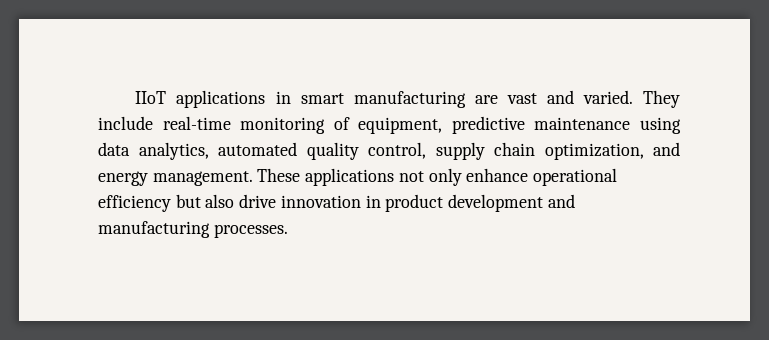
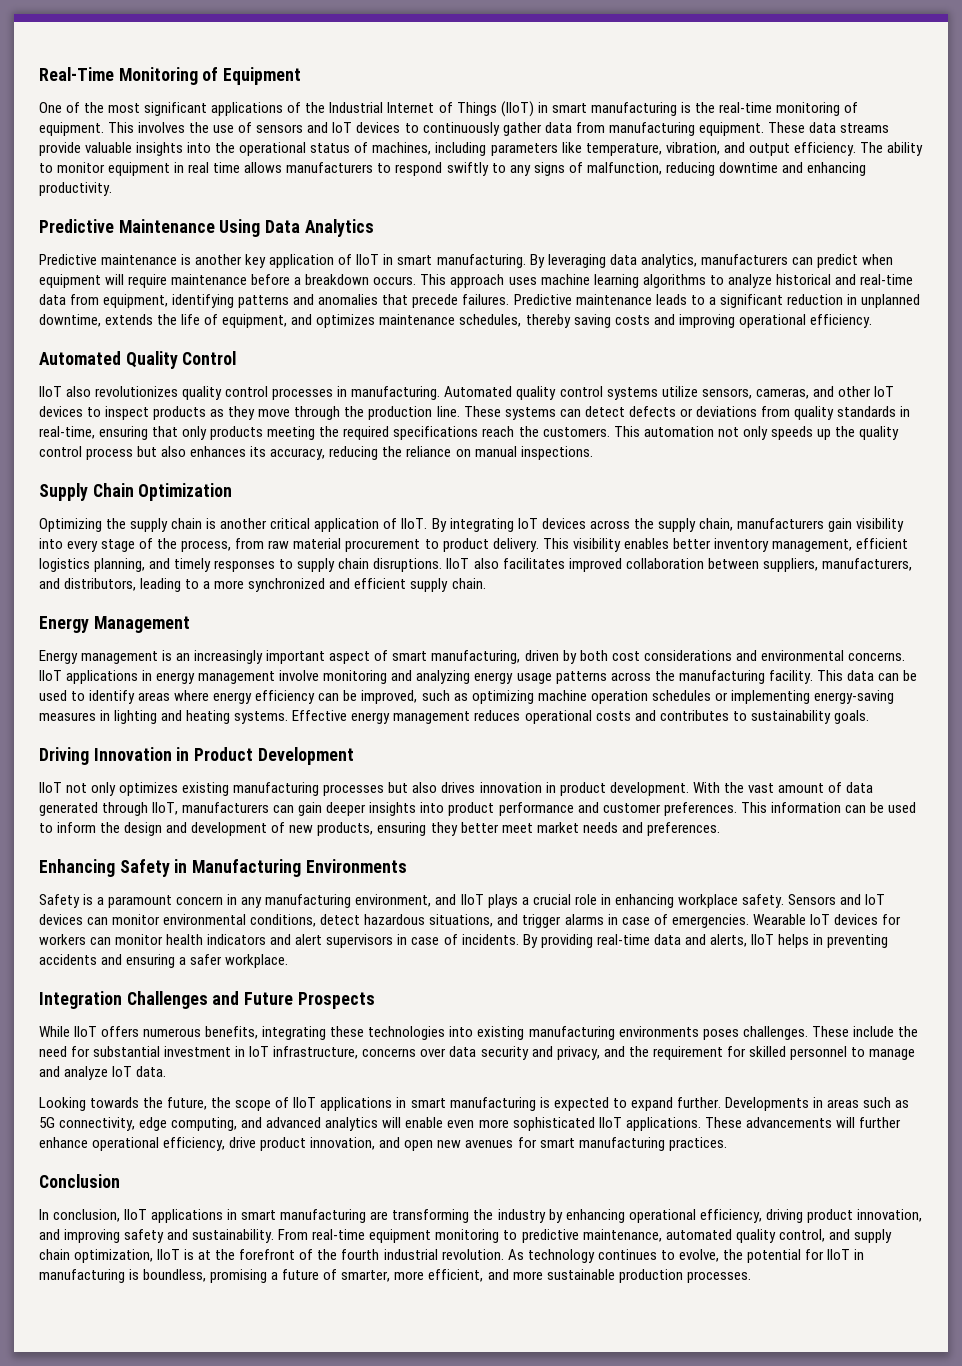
(135, 97) none -> [39,67,302,85] [39,101,858,117] [39,122,889,136] [39,142,923,156] [39,162,866,176] [39,182,112,196] [39,219,374,237] [39,254,893,268] [39,274,913,288] [39,294,920,308] [39,314,872,328] [39,351,237,369] [39,386,894,400] [39,406,911,420] [39,426,899,440] [39,446,593,460] [39,483,233,501] [39,518,904,532] [39,538,908,552] [39,558,912,572] [39,578,486,592] [39,616,190,633] [39,650,905,664] [39,670,917,684] [39,690,894,704] [39,710,869,724] [39,747,354,765] [39,782,873,796] [39,802,916,816] [39,822,720,836] [39,859,407,877] [39,894,886,908] [39,914,901,928] [39,934,889,948] [39,954,289,968] [39,991,375,1009] [39,1026,918,1040] [39,1046,915,1060] [39,1066,167,1080] [39,1097,910,1111] [39,1117,901,1131] [39,1137,727,1151] [39,1174,120,1188] [39,1209,121,1222] Real-Time Monitoring of Equipment // One of the most significant applications of the Industrial Internet of Things (IIoT) in smart manufacturing is the real-time monitoring of equipment. This involves the use of sensors and IoT devices to continuously gather data from manufacturing equipment. These data streams provide valuable insights into the operational status of machines, including parameters like temperature, vibration, and output efficiency. The ability to monitor equipment in real time allows manufacturers to respond swiftly to any signs of malfunction, reducing downtime and enhancing productivity. // Predictive Maintenance Using Data Analytics // Predictive maintenance is another key application of IIoT in smart manufacturing. By leveraging data analytics, manufacturers can predict when equipment will require maintenance before a breakdown occurs. This approach uses machine learning algorithms to analyze historical and real-time data from equipment, identifying patterns and anomalies that precede failures. Predictive maintenance leads to a significant reduction in unplanned downtime, extends the life of equipment, and optimizes maintenance schedules, thereby saving costs and improving operational efficiency. // Automated Quality Control // IIoT also revolutionizes quality control processes in manufacturing. Automated quality control systems utilize sensors, cameras, and other IoT devices to inspect products as they move through the production line. These systems can detect defects or deviations from quality standards in real-time, ensuring that only products meeting the required specifications reach the customers. This automation not only speeds up the quality control process but also enhances its accuracy, reducing the reliance on manual inspections. // Supply Chain Optimization // Optimizing the supply chain is another critical application of IIoT. By integrating IoT devices across the supply chain, manufacturers gain visibility into every stage of the process, from raw material procurement to product delivery. This visibility enables better inventory management, efficient logistics planning, and timely responses to supply chain disruptions. IIoT also facilitates improved collaboration between suppliers, manufacturers, and distributors, leading to a more synchronized and efficient supply chain. // Energy Management // Energy management is an increasingly important aspect of smart manufacturing, driven by both cost considerations and environmental concerns. IIoT applications in energy management involve monitoring and analyzing energy usage patterns across the manufacturing facility. This data can be used to identify areas where energy efficiency can be improved, such as optimizing machine operation schedules or implementing energy-saving measures in lighting and heating systems. Effective energy management reduces operational costs and contributes to sustainability goals. // Driving Innovation in Product Development // IIoT not only optimizes existing manufacturing processes but also drives innovation in product development. With the vast amount of data generated through IIoT, manufacturers can gain deeper insights into product performance and customer preferences. This information can be used to inform the design and development of new products, ensuring they better meet market needs and preferences. // Enhancing Safety in Manufacturing Environments // Safety is a paramount concern in any manufacturing environment, and IIoT plays a crucial role in enhancing workplace safety. Sensors and IoT devices can monitor environmental conditions, detect hazardous situations, and trigger alarms in case of emergencies. Wearable IoT devices for workers can monitor health indicators and alert supervisors in case of incidents. By providing real-time data and alerts, IIoT helps in preventing accidents and ensuring a safer workplace. // Integration Challenges and Future Prospects // While IIoT offers numerous benefits, integrating these technologies into existing manufacturing environments poses challenges. These include the need for substantial investment in IoT infrastructure, concerns over data security and privacy, and the requirement for skilled personnel to manage and analyze IoT data. // Looking towards the future, the scope of IIoT applications in smart manufacturing is expected to expand further. Developments in areas such as 5G connectivity, edge computing, and advanced analytics will enable even more sophisticated IIoT applications. These advancements will further enhance operational efficiency, drive product innovation, and open new avenues for smart manufacturing practices. // Conclusion // In conclusion,
[506,90,680,108] [98,116,681,134] [98,142,209,160] vast and varied. They include real-time monitoring of equipment, predictive maintenance using data analytics, -> [392,1209,922,1223] [39,1229,662,1243] transforming the industry by enhancing operational efficiency, driving product innovation, and improving safety and sustainability. From real-time equipment monitoring to predictive maintenance,
(426, 150) none -> [828,1229,850,1240] and
[653,142,680,156] [98,168,618,186] [98,194,575,212] [98,221,210,238] and energy management. These applications not only enhance operational efficiency but also drive innovation in product development and manufacturing -> [157,1249,865,1263] [39,1269,683,1283] IIoT is at the forefront of the fourth industrial revolution. As technology continues to evolve, the potential for IIoT in manufacturing is boundless, promising a future of smarter, more efficient, and more sustainable production

